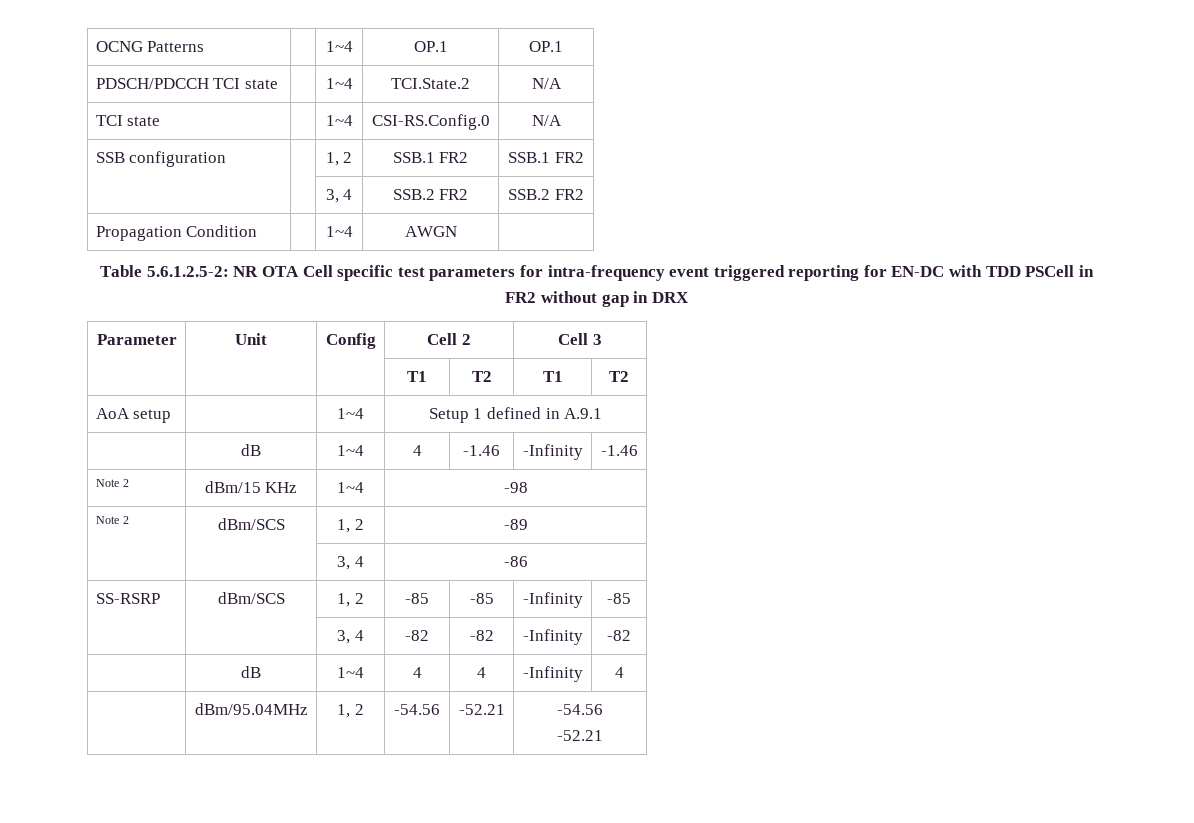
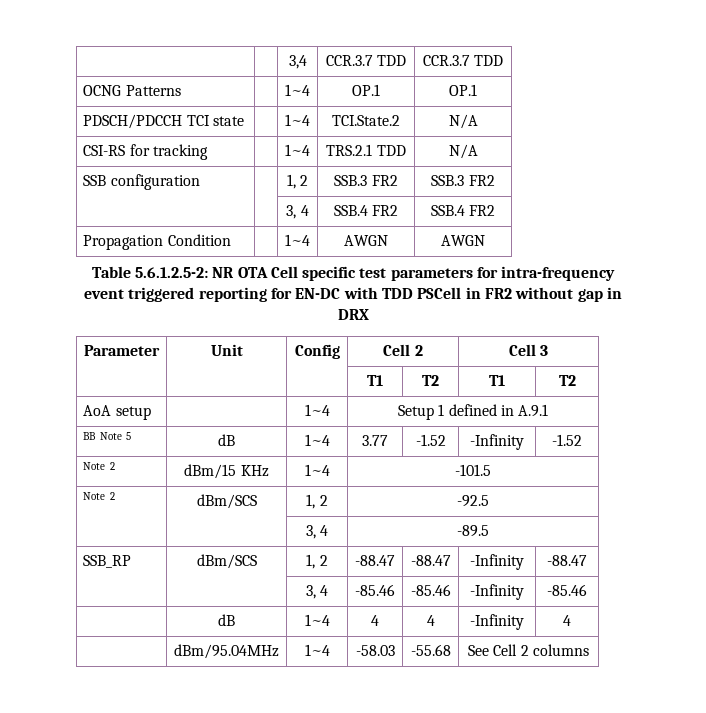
(95, 46) none -> [288,55,307,69] [325,55,407,66] [422,55,504,66] | | 3,4 | CCR.3.7 TDD | CCR.3.7 TDD //
[95,115,161,126] [325,115,353,126] [371,114,490,130] TCI state | | 1~4 | CSI-RS.Config.0 -> [83,144,208,160] [285,144,310,156] [326,144,406,156] CSI-RS for tracking | | 1~4 | TRS.2.1 TDD
[392,152,469,163] [508,152,551,163] SSB.1 FR2 | SSB.1 -> [334,175,398,186] [431,175,465,186] SSB.3 FR2 | SSB.3
[392,189,469,200] [508,189,551,200] SSB.2 FR2 | SSB.2 -> [333,205,399,216] [430,205,465,216] SSB.4 FR2 | SSB.4
(457, 231) none -> [441,235,485,246] AWGN
[241,444,261,456] [337,445,364,456] [412,445,422,456] [463,445,500,456] [522,444,583,460] [600,445,638,456] | dB | 1~4 | 4 | -1.46 | -Infinity | -1.46 -> [83,432,131,440] [218,434,235,446] [304,434,330,446] [362,435,388,446] [415,434,446,446] [470,434,524,450] [552,434,582,446] BB Note 5 | dB | 1~4 | 3.77 | -1.52 | -Infinity | -1.52
[503,482,528,493] -98 -> [455,464,491,476] -101.5
[503,519,528,530] [337,556,364,570] [503,556,528,567] [95,593,160,604] [217,592,285,604] [337,593,364,607] [405,593,429,604] [469,593,494,604] [522,592,583,608] [607,593,631,604] [337,630,364,644] [405,630,429,641] [469,630,494,641] [522,629,583,645] [607,630,631,641] -89 // | | 3, 4 | -86 // SS-RSRP | dBm/SCS | 1, 2 | -85 | -85 | -Infinity | -85 // | | 3, 4 | -82 | -82 | -Infinity | -82 -> [457,495,489,507] [305,525,329,539] [457,525,489,537] [83,555,132,568] [196,554,257,569] [306,554,328,569] [355,555,395,566] [410,555,451,566] [470,554,524,570] [547,555,587,566] [305,585,329,599] [355,584,395,596] [410,584,451,596] [470,584,524,600] [547,584,587,596] -92.5 // | | 3, 4 | -89.5 // SSB_RP | dBm/SCS | 1, 2 | -88.47 | -88.47 | -Infinity | -88.47 // | | 3, 4 | -85.46 | -85.46 | -Infinity | -85.46
[337,704,364,718] [394,704,440,715] [458,704,505,715] [557,704,603,715] [557,730,603,741] 1, 2 | -54.56 | -52.21 | -54.56 // -52.21 -> [304,644,330,656] [355,645,395,656] [410,644,451,656] [468,644,589,656] 1~4 | -58.03 | -55.68 | See Cell 2 columns

